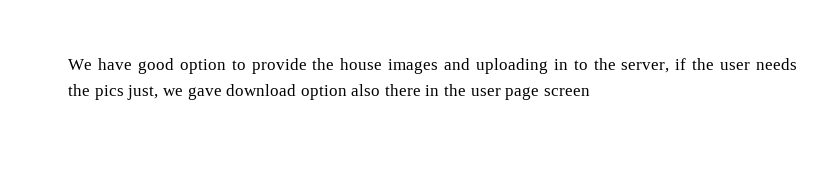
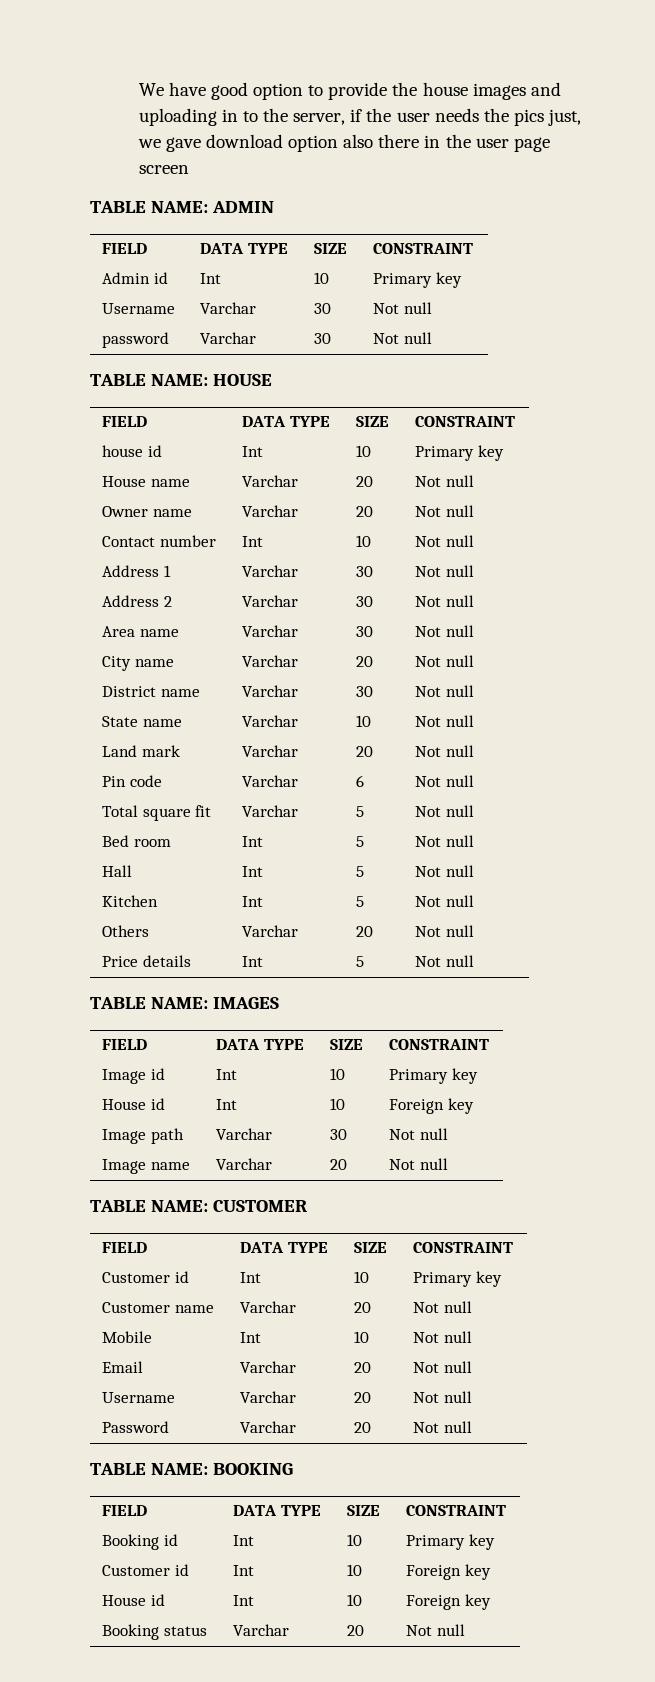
(590, 92) none -> [90,201,275,213] [102,243,148,254] [200,243,288,254] [314,243,348,254] [373,243,474,254] [102,272,168,284] [200,273,222,284] [314,272,330,284] [373,272,462,288] [102,303,176,314] [200,302,257,314] [314,303,332,314] [373,302,432,314] [102,332,170,348] [200,332,257,344] [314,333,332,344] [373,332,432,344] [90,374,273,386] [102,416,148,427] [242,416,330,427] [356,416,390,427] [415,416,516,427] [102,445,162,457] [242,446,264,457] [356,445,372,457] [415,445,504,461] [102,476,190,487] [242,475,299,487] [356,476,374,487] [415,475,474,487] [102,506,192,517] [242,505,299,517] [356,506,374,517] [415,505,474,517] [102,535,216,547] [242,536,264,547] [356,535,372,547] [415,535,474,547] [102,565,171,577] [242,565,299,577] [356,566,374,577] [415,565,474,577] [102,595,172,607] [242,595,299,607] [356,596,374,607] [415,595,474,607] [102,626,179,637] [242,625,299,637] [356,626,374,637] [415,625,474,637] [102,656,174,671] [242,655,299,667] [356,656,374,667] [415,655,474,667] [102,686,200,697] [242,685,299,697] [356,686,374,697] [415,685,474,697] [102,716,182,727] [242,715,299,727] [356,715,372,727] [415,715,474,727] [102,745,180,757] [242,745,299,757] [356,746,374,757] [415,745,474,757] [102,775,162,787] [242,775,299,787] [356,775,365,787] [415,775,474,787] [102,805,212,821] [242,805,299,817] [356,806,365,817] [415,805,474,817] [102,835,171,847] [242,836,264,847] [356,836,365,847] [415,835,474,847] [102,865,133,877] [242,866,264,877] [356,866,365,877] [415,865,474,877] [102,895,159,907] [242,896,264,907] [356,896,365,907] [415,895,474,907] [102,925,150,937] [242,925,299,937] [356,926,374,937] [415,925,474,937] [102,955,191,967] [242,956,264,967] [356,956,365,967] [415,955,474,967] [90,997,280,1009] [102,1039,148,1050] [216,1039,304,1050] [330,1039,364,1050] [389,1039,490,1050] [102,1068,165,1084] [216,1069,238,1080] [330,1068,346,1080] [389,1068,478,1084] [102,1098,165,1110] [216,1099,238,1110] [330,1098,346,1110] [389,1098,474,1114] [102,1128,184,1144] [216,1128,273,1140] [330,1129,348,1140] [389,1128,448,1140] [102,1159,190,1174] [216,1158,273,1170] [330,1159,348,1170] [389,1158,448,1170] [90,1200,308,1212] [102,1242,148,1253] [240,1242,328,1253] [354,1242,388,1253] [413,1242,514,1253] [102,1271,189,1283] [240,1272,262,1283] [354,1271,370,1283] [413,1271,502,1287] [102,1302,214,1313] [240,1301,297,1313] [354,1302,372,1313] [413,1301,472,1313] [102,1331,153,1343] [240,1332,262,1343] [354,1331,370,1343] [413,1331,472,1343] [102,1361,144,1373] [240,1361,297,1373] [354,1362,372,1373] [413,1361,472,1373] [102,1392,176,1403] [240,1391,297,1403] [354,1392,372,1403] [413,1391,472,1403] [102,1421,170,1433] [240,1421,297,1433] [354,1422,372,1433] [413,1421,472,1433] [90,1463,294,1475] [102,1505,148,1516] [233,1505,321,1516] [347,1505,381,1516] [406,1505,507,1516] [102,1534,178,1550] [233,1535,255,1546] [347,1534,363,1546] [406,1534,495,1550] [102,1564,189,1576] [233,1565,255,1576] [347,1564,363,1576] [406,1564,491,1580] [102,1594,165,1606] [233,1595,255,1606] [347,1594,363,1606] [406,1594,491,1610] [102,1624,207,1640] [233,1624,290,1636] [347,1625,365,1636] [406,1624,465,1636] // TABLE NAME: ADMIN // FIELD | DATA TYPE | SIZE | CONSTRAINT // Admin id | Int | 10 | Primary key // Username | Varchar | 30 | Not null // password | Varchar | 30 | Not null // TABLE NAME: HOUSE // FIELD | DATA TYPE | SIZE | CONSTRAINT // house id | Int | 10 | Primary key // House name | Varchar | 20 | Not null // Owner name | Varchar | 20 | Not null // Contact number | Int | 10 | Not null // Address 1 | Varchar | 30 | Not null // Address 2 | Varchar | 30 | Not null // Area name | Varchar | 30 | Not null // City name | Varchar | 20 | Not null // District name | Varchar | 30 | Not null // State name | Varchar | 10 | Not null // Land mark | Varchar | 20 | Not null // Pin code | Varchar | 6 | Not null // Total square fit | Varchar | 5 | Not null // Bed room | Int | 5 | Not null // Hall | Int | 5 | Not null // Kitchen | Int | 5 | Not null // Others | Varchar | 20 | Not null // Price details | Int | 5 | Not null // TABLE NAME: IMAGES // FIELD | DATA TYPE | SIZE | CONSTRAINT // Image id | Int | 10 | Primary key // House id | Int | 10 | Foreign key // Image path | Varchar | 30 | Not null // Image name | Varchar | 20 | Not null // TABLE NAME: CUSTOMER // FIELD | DATA TYPE | SIZE | CONSTRAINT // Customer id | Int | 10 | Primary key // Customer name | Varchar | 20 | Not null // Mobile | Int | 10 | Not null // Email | Varchar | 20 | Not null // Username | Varchar | 20 | Not null // Password | Varchar | 20 | Not null // TABLE NAME: BOOKING // FIELD | DATA TYPE | SIZE | CONSTRAINT // Booking id | Int | 10 | Primary key // Customer id | Int | 10 | Foreign key // House id | Int | 10 | Foreign key // Booking status | Varchar | 20 | Not null

